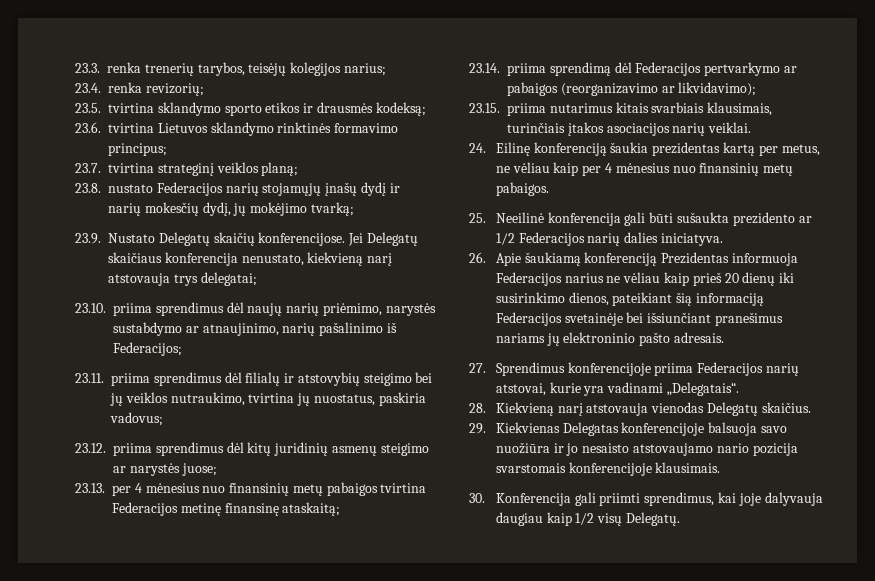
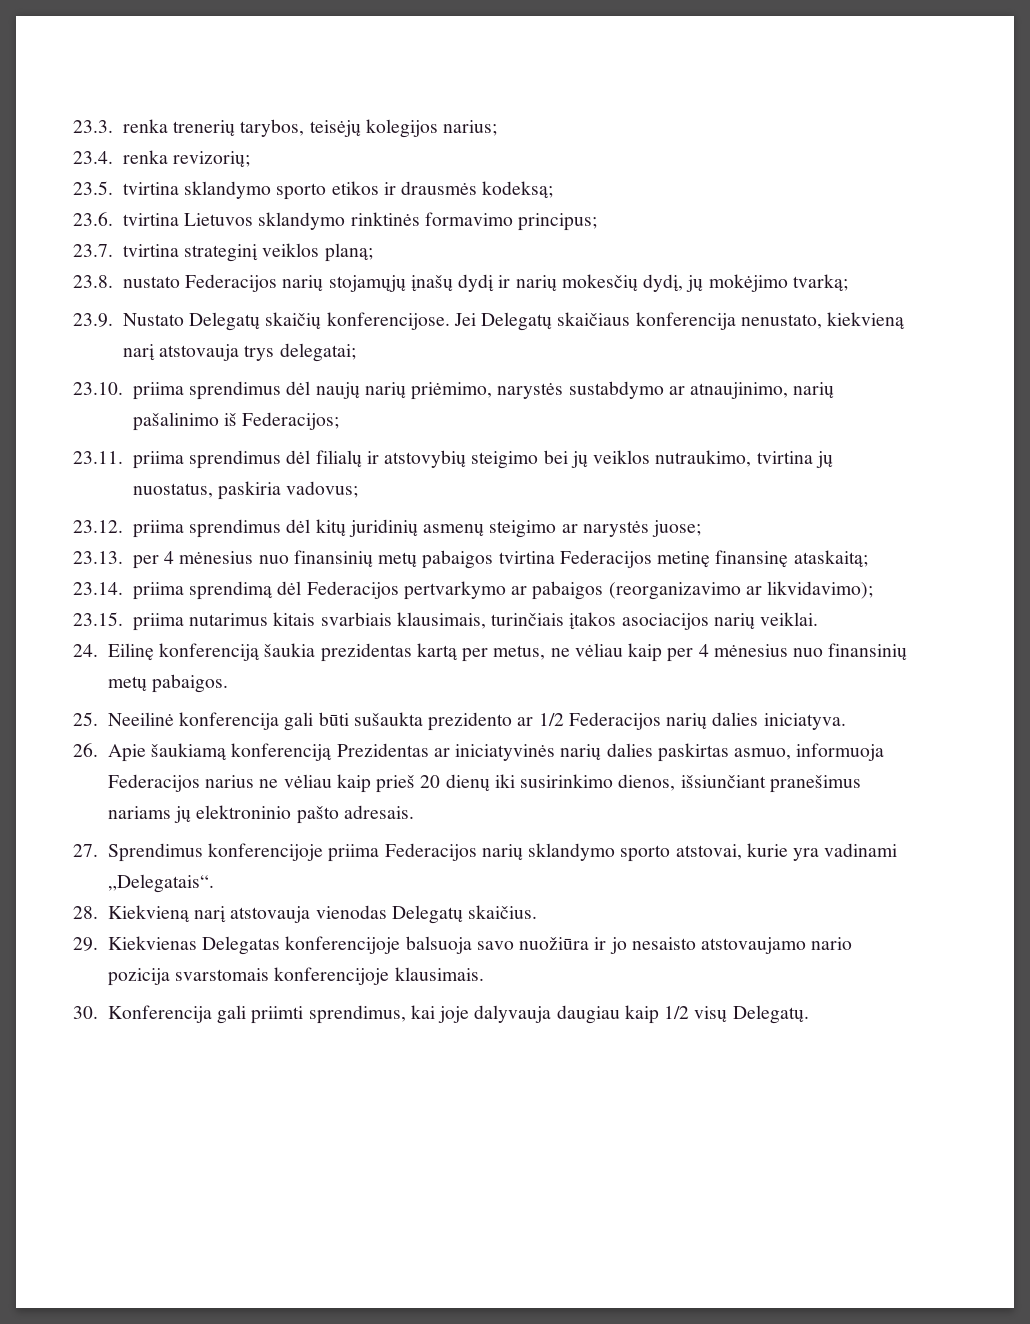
(730, 258) none -> [433,743,792,762] ar iniciatyvinės narių dalies paskirtas asmuo,
[612,292,765,306] [495,312,644,326] pateikiant šią informaciją Federacijos svetainėje bei -> (676, 782) none
(800, 369) none -> [528,843,671,862] sklandymo sporto

